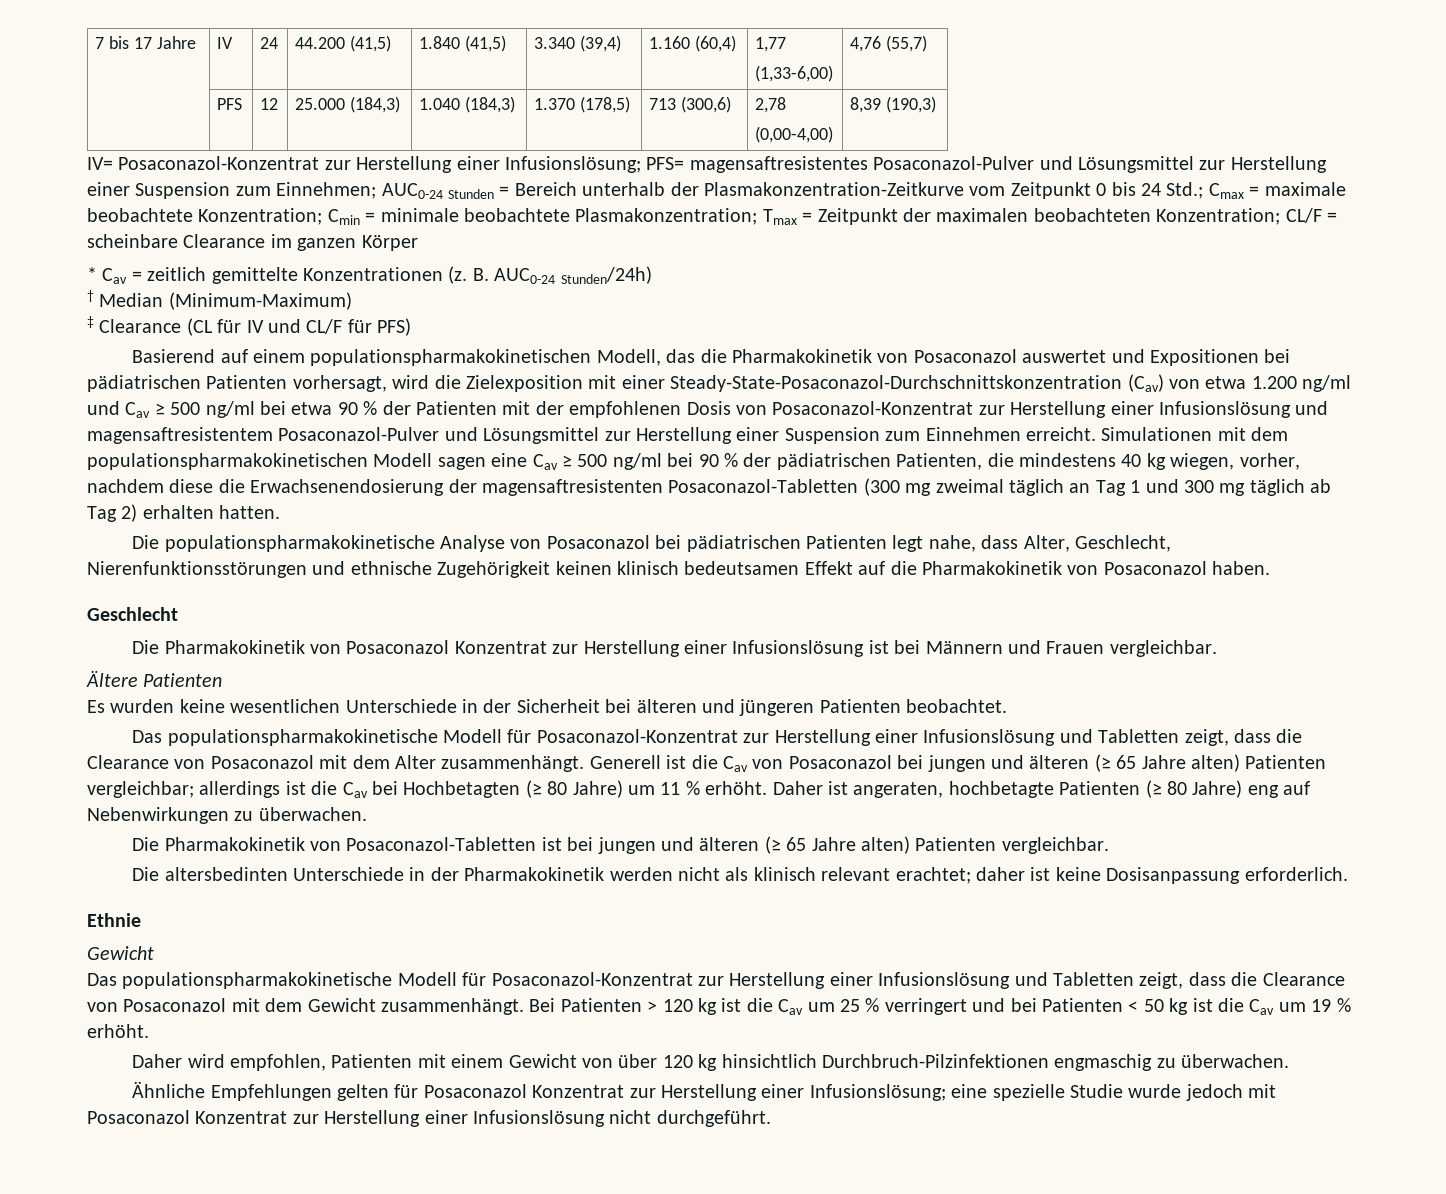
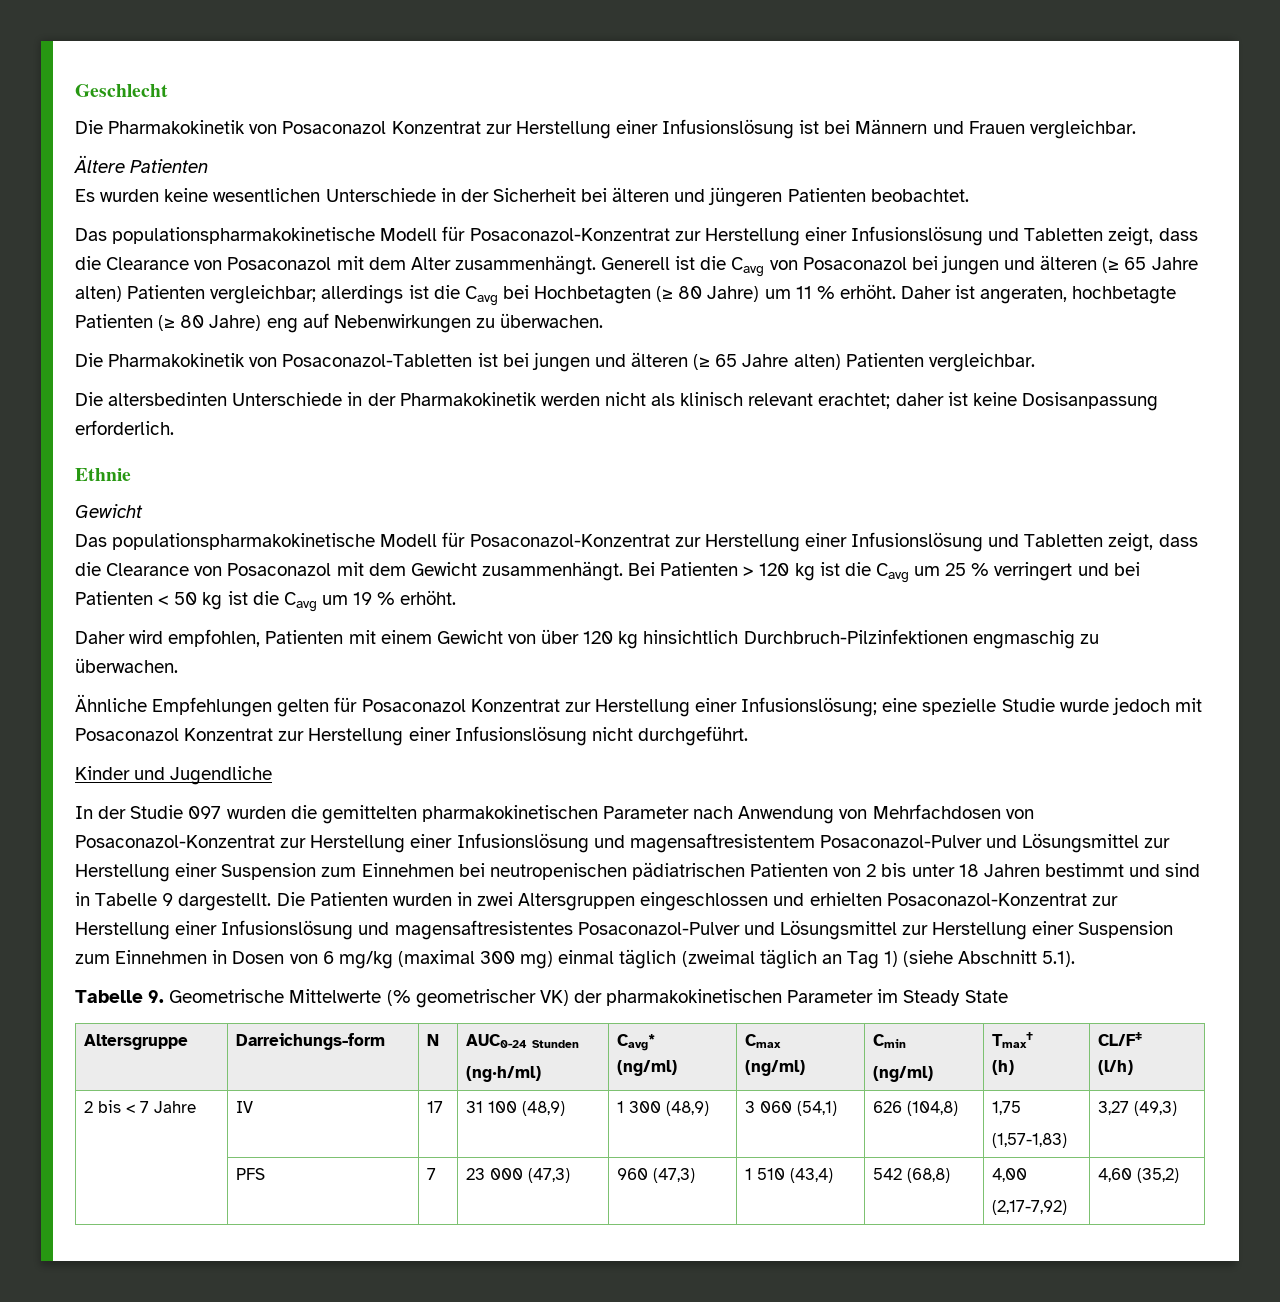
[95,36,196,49] [217,37,234,49] [260,37,279,49] [295,35,392,52] [419,35,507,52] [534,35,622,52] [649,35,737,52] [755,37,787,52] [755,65,834,82] [850,35,928,52] [217,98,243,110] [260,98,279,110] [295,96,401,113] [419,96,516,113] [534,96,631,113] [649,96,732,113] [755,97,787,113] [755,126,834,143] [850,96,937,113] [87,156,1327,173] [87,182,1346,199] [87,208,1337,225] [87,234,418,251] [87,266,652,284] [87,290,352,310] [87,316,412,336] [132,349,1291,366] [87,374,1352,392] [87,401,1329,418] [87,427,1289,444] [87,453,1300,470] [87,478,1332,496] [87,504,281,522] [132,535,1171,552] [87,561,1271,578] 7 bis 17 Jahre | IV | 24 | 44.200 (41,5) | 1.840 (41,5) | 3.340 (39,4) | 1.160 (60,4) | 1,77 // (1,33-6,00) | 4,76 (55,7) // | PFS | 12 | 25.000 (184,3) | 1.040 (184,3) | 1.370 (178,5) | 713 (300,6) | 2,78 // (0,00-4,00) | 8,39 (190,3) // IV= Posaconazol-Konzentrat zur Herstellung einer Infusionslösung; PFS= magensaftresistentes Posaconazol-Pulver und Lösungsmittel zur Herstellung einer Suspension zum Einnehmen; AUC0-24 Stunden = Bereich unterhalb der Plasmakonzentration-Zeitkurve vom Zeitpunkt 0 bis 24 Std.; Cmax = maximale beobachtete Konzentration; Cmin = minimale beobachtete Plasmakonzentration; Tmax = Zeitpunkt der maximalen beobachteten Konzentration; CL/F = scheinbare Clearance im ganzen Körper // * Cav = zeitlich gemittelte Konzentrationen (z. B. AUC0-24 Stunden/24h) // † Median (Minimum-Maximum) // ‡ Clearance (CL für IV und CL/F für PFS) // Basierend auf einem populationspharmakokinetischen Modell, das die Pharmakokinetik von Posaconazol auswertet und Expositionen bei pädiatrischen Patienten vorhersagt, wird die Zielexposition mit einer Steady-State-Posaconazol-Durchschnittskonzentration (Cav) von etwa 1.200 ng/ml und Cav ≥ 500 ng/ml bei etwa 90 % der Patienten mit der empfohlenen Dosis von Posaconazol-Konzentrat zur Herstellung einer Infusionslösung und magensaftresistentem Posaconazol-Pulver und Lösungsmittel zur Herstellung einer Suspension zum Einnehmen erreicht. Simulationen mit dem populationspharmakokinetischen Modell sagen eine Cav ≥ 500 ng/ml bei 90 % der pädiatrischen Patienten, die mindestens 40 kg wiegen, vorher, nachdem diese die Erwachsenendosierung der magensaftresistenten Posaconazol-Tabletten (300 mg zweimal täglich an Tag 1 und 300 mg täglich ab Tag 2) erhalten hatten. // Die populationspharmakokinetische Analyse von Posaconazol bei pädiatrischen Patienten legt nahe, dass Alter, Geschlecht, Nierenfunktionsstörungen und ethnische Zugehörigkeit keinen klinisch bedeutsamen Effekt auf die Pharmakokinetik von Posaconazol haben. // -> (75, 90) none
[722,756,748,772] Cav -> [731,257,765,277] Cavg
[342,782,368,798] Cav -> [464,286,498,306] Cavg
[778,999,804,1015] Cav -> [875,563,909,583] Cavg
[1249,999,1275,1015] Cav -> [283,592,317,612] Cavg
(771, 1118) none -> [75,766,273,785] [75,804,1034,824] [75,833,1171,853] [75,862,1201,882] [75,892,1118,911] [75,920,1174,940] [75,949,1076,969] [75,989,1008,1008] [83,1034,188,1050] [235,1033,385,1050] [426,1034,439,1046] [465,1034,579,1048] [465,1066,541,1082] [616,1034,655,1051] [616,1060,677,1076] [744,1034,781,1048] [744,1060,805,1076] [872,1034,906,1048] [872,1066,933,1082] [991,1032,1033,1048] [991,1060,1014,1075] [1097,1032,1142,1046] [1097,1060,1133,1075] [83,1100,196,1113] [235,1101,253,1113] [426,1101,443,1113] [465,1101,565,1116] [616,1101,709,1116] [744,1101,837,1116] [872,1101,958,1116] [991,1101,1021,1115] [991,1133,1067,1148] [1097,1101,1177,1116] [235,1168,265,1180] [426,1168,436,1180] [465,1168,570,1183] [616,1168,695,1183] [744,1168,833,1183] [872,1168,950,1183] [991,1168,1027,1182] [991,1200,1067,1215] [1097,1168,1179,1183] // Kinder und Jugendliche // In der Studie 097 wurden die gemittelten pharmakokinetischen Parameter nach Anwendung von Mehrfachdosen von Posaconazol-Konzentrat zur Herstellung einer Infusionslösung und magensaftresistentem Posaconazol-Pulver und Lösungsmittel zur Herstellung einer Suspension zum Einnehmen bei neutropenischen pädiatrischen Patienten von 2 bis unter 18 Jahren bestimmt und sind in Tabelle 9 dargestellt. Die Patienten wurden in zwei Altersgruppen eingeschlossen und erhielten Posaconazol-Konzentrat zur Herstellung einer Infusionslösung und magensaftresistentes Posaconazol-Pulver und Lösungsmittel zur Herstellung einer Suspension zum Einnehmen in Dosen von 6 mg/kg (maximal 300 mg) einmal täglich (zweimal täglich an Tag 1) (siehe Abschnitt 5.1). // Tabelle 9. Geometrische Mittelwerte (% geometrischer VK) der pharmakokinetischen Parameter im Steady State // Altersgruppe | Darreichungs-form | N | AUC0-24 Stunden // (ng·h/ml) | Cavg* // (ng/ml) | Cmax // (ng/ml) | Cmin // (ng/ml) | Tmax† // (h) | CL/F‡ // (l/h) // 2 bis < 7 Jahre | IV | 17 | 31 100 (48,9) | 1 300 (48,9) | 3 060 (54,1) | 626 (104,8) | 1,75 // (1,57-1,83) | 3,27 (49,3) // | PFS | 7 | 23 000 (47,3) | 960 (47,3) | 1 510 (43,4) | 542 (68,8) | 4,00 // (2,17-7,92) | 4,60 (35,2)

